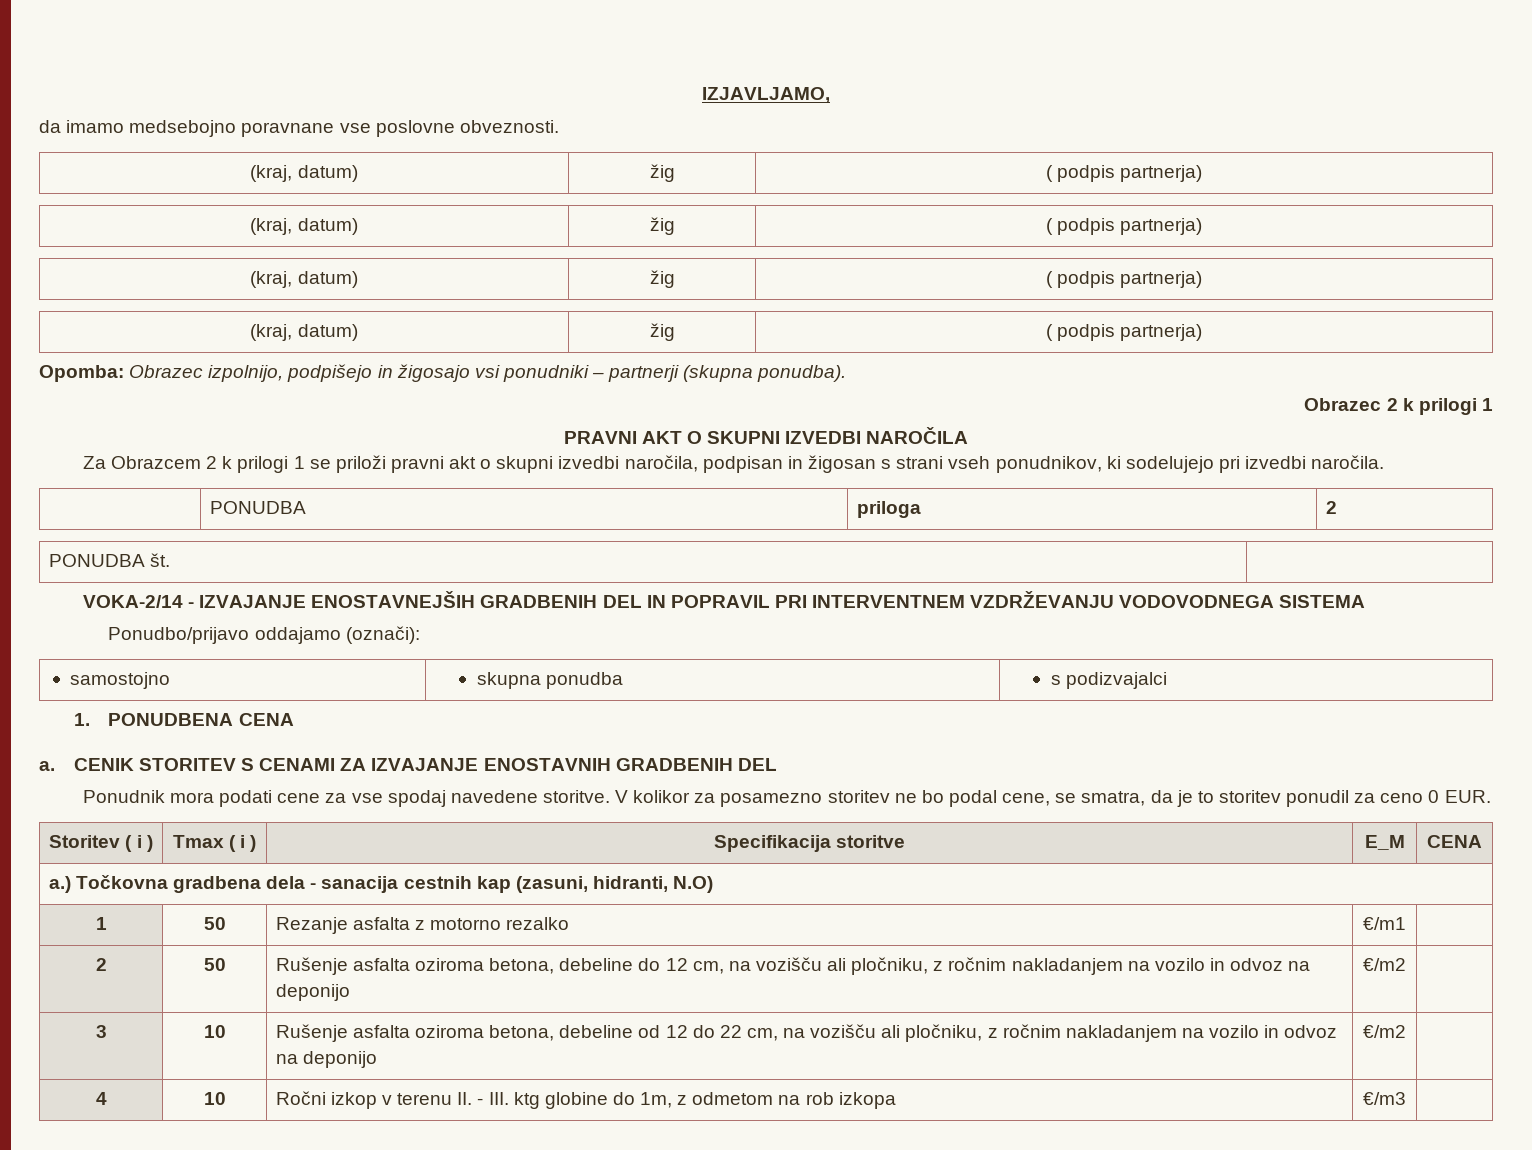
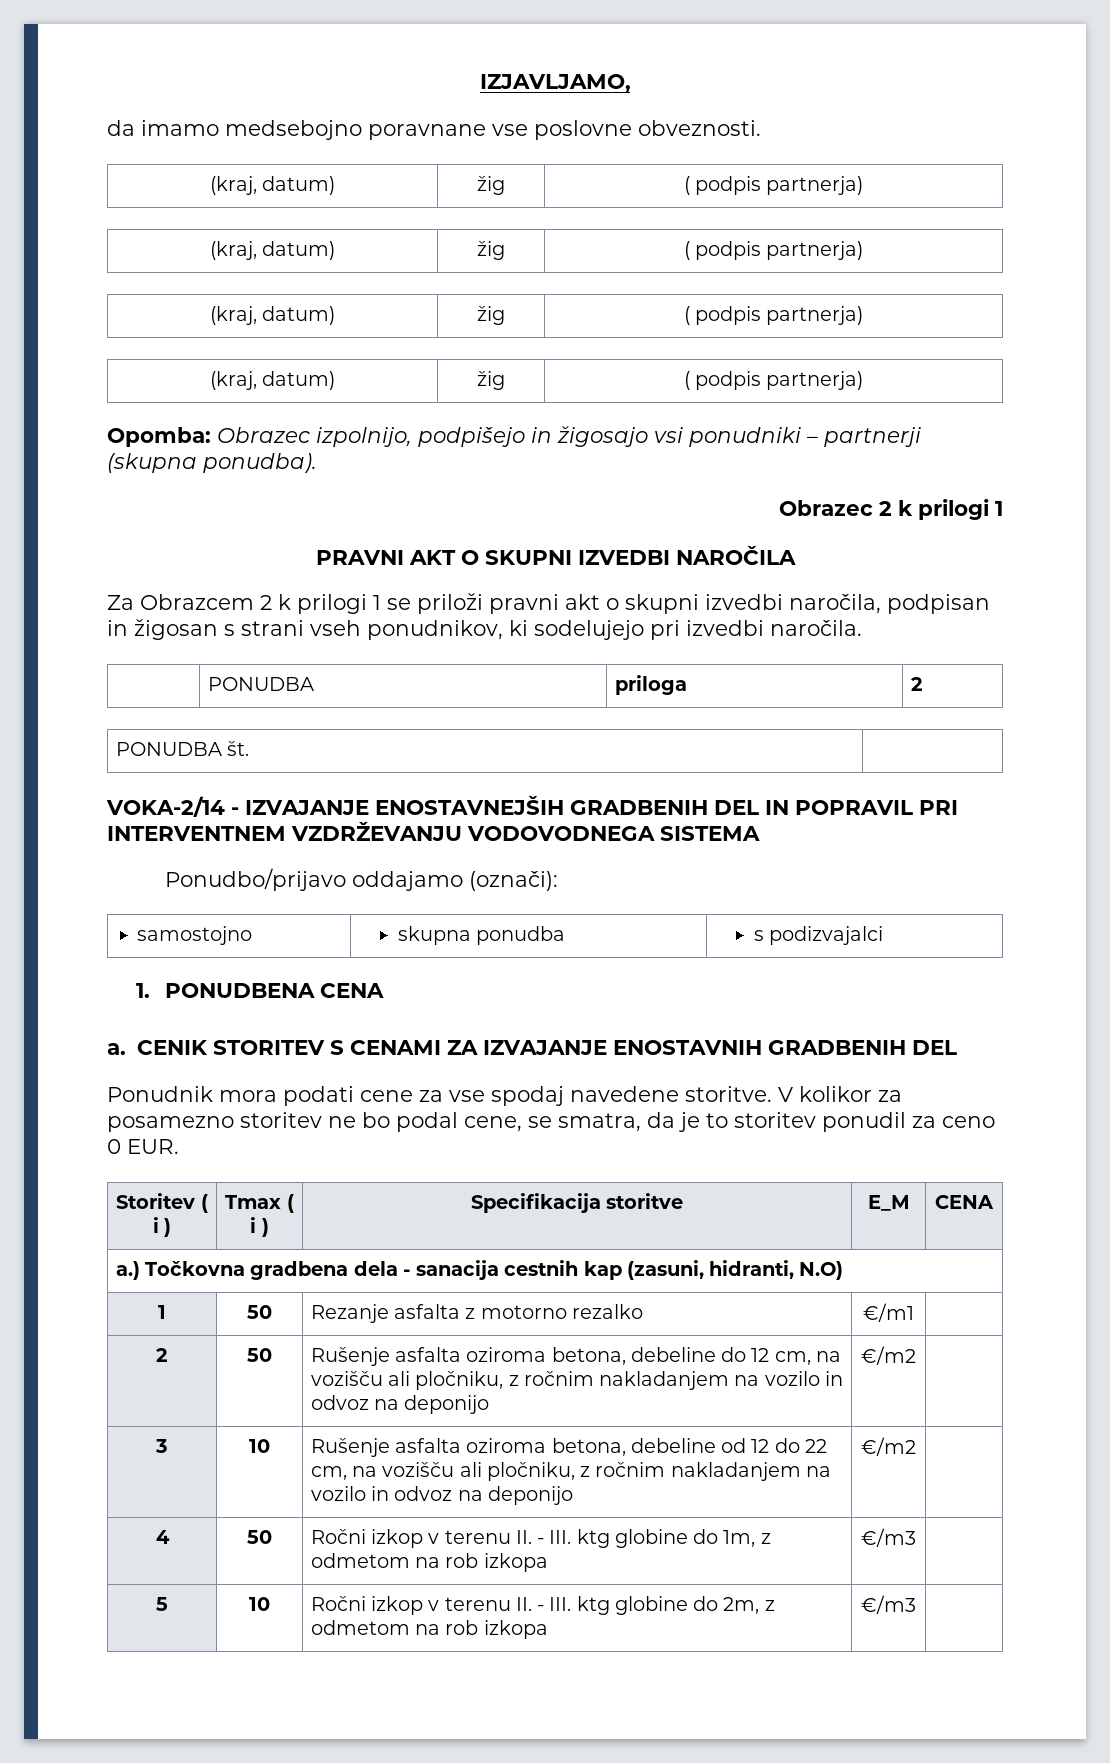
[203,1092,226,1105] 10 -> [247,1530,272,1544] 50
(1406, 1098) none -> [156,1597,168,1611] [249,1597,270,1611] [310,1596,775,1615] [310,1620,548,1639] [861,1595,916,1614] // 5 | 10 | Ročni izkop v terenu II. - III. ktg globine do 2m, z odmetom na rob izkopa | €/m3 |

